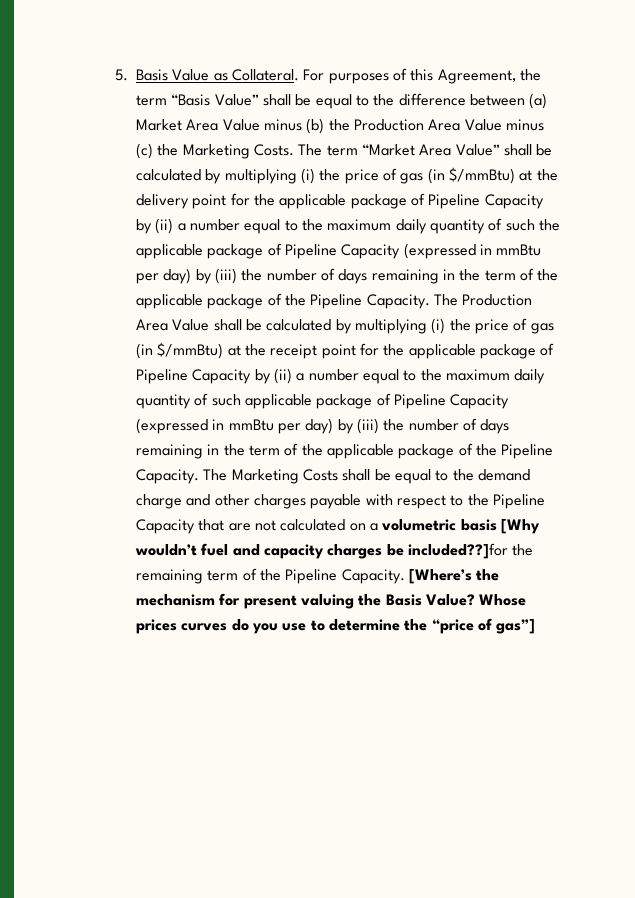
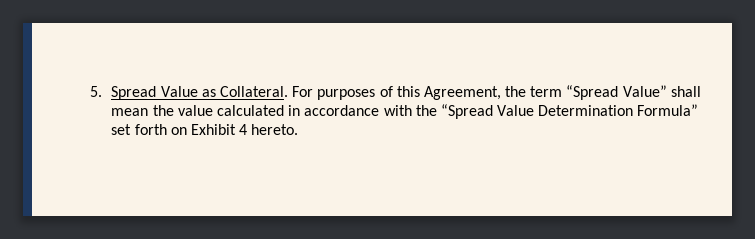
[136,69,169,81] Basis -> [111,86,157,100] Spread
[171,93,548,109] [136,118,544,134] [136,143,553,159] [136,167,558,184] [136,193,544,209] [136,218,560,234] [136,243,542,259] [136,268,559,284] [136,293,533,309] [136,318,554,334] [136,342,555,359] [136,368,546,384] [136,393,510,409] [136,418,510,434] [136,443,554,459] [136,469,530,484] [136,494,545,509] [136,519,540,534] [135,543,534,559] [136,568,500,584] [136,593,527,609] [136,618,536,634] “Basis Value” shall be equal to the difference between (a) Market Area Value minus (b) the Production Area Value minus (c) the Marketing Costs. The term “Market Area Value” shall be calculated by multiplying (i) the price of gas (in $/mmBtu) at the delivery point for the applicable package of Pipeline Capacity by (ii) a number equal to the maximum daily quantity of such the applicable package of Pipeline Capacity (expressed in mmBtu per day) by (iii) the number of days remaining in the term of the applicable package of the Pipeline Capacity. The Production Area Value shall be calculated by multiplying (i) the price of gas (in $/mmBtu) at the receipt point for the applicable package of Pipeline Capacity by (ii) a number equal to the maximum daily quantity of such applicable package of Pipeline Capacity (expressed in mmBtu per day) by (iii) the number of days remaining in the term of the applicable package of the Pipeline Capacity. The Marketing Costs shall be equal to the demand charge and other charges payable with respect to the Pipeline Capacity that are not calculated on a volumetric basis [Why wouldn’t fuel and capacity charges be included??]for the remaining term of the Pipeline Capacity. [Where’s the mechanism for present valuing the Basis Value? Whose prices curves do you use to determine the “price of gas”] -> [566,85,701,100] [111,104,699,119] [111,124,299,135] “Spread Value” shall mean the value calculated in accordance with the “Spread Value Determination Formula” set forth on Exhibit 4 hereto.

